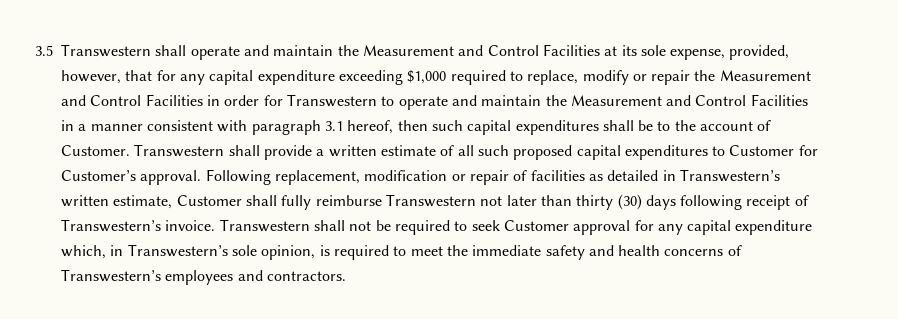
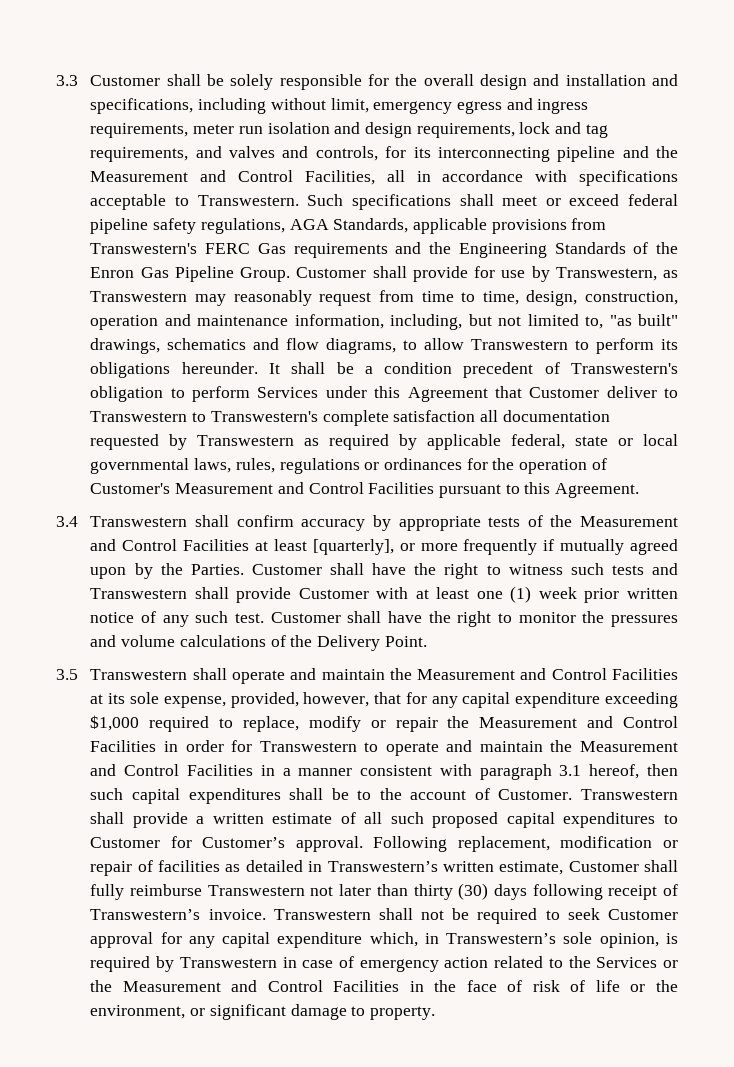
(35, 50) none -> [56,74,679,90] [90,98,589,114] [90,122,608,138] [90,146,678,162] [90,170,679,186] [90,194,679,210] [90,218,607,234] [90,242,678,258] [90,266,678,282] [90,290,679,306] [90,314,678,330] [90,338,678,354] [90,362,678,378] [90,386,678,402] [90,410,610,426] [90,434,678,450] [90,458,607,474] [90,482,640,498] [56,515,679,531] [90,539,679,555] [90,563,678,579] [90,586,678,603] [90,611,678,627] [90,635,427,651] 3.3 Customer shall be solely responsible for the overall design and installation and specifications, including without limit, emergency egress and ingress requirements, meter run isolation and design requirements, lock and tag requirements, and valves and controls, for its interconnecting pipeline and the Measurement and Control Facilities, all in accordance with specifications acceptable to Transwestern. Such specifications shall meet or exceed federal pipeline safety regulations, AGA Standards, applicable provisions from Transwestern's FERC Gas requirements and the Engineering Standards of the Enron Gas Pipeline Group. Customer shall provide for use by Transwestern, as Transwestern may reasonably request from time to time, design, construction, operation and maintenance information, including, but not limited to, "as built" drawings, schematics and flow diagrams, to allow Transwestern to perform its obligations hereunder. It shall be a condition precedent of Transwestern's obligation to perform Services under this Agreement that Customer deliver to Transwestern to Transwestern's complete satisfaction all documentation requested by Transwestern as required by applicable federal, state or local governmental laws, rules, regulations or ordinances for the operation of Customer's Measurement and Control Facilities pursuant to this Agreement. // 3.4 Transwestern shall confirm accuracy by appropriate tests of the Measurement and Control Facilities at least [quarterly], or more frequently if mutually agreed upon by the Parties. Customer shall have the right to witness such tests and Transwestern shall provide Customer with at least one (1) week prior written notice of any such test. Customer shall have the right to monitor the pressures and volume calculations of the Delivery Point. //
[393,245,742,260] [61,269,346,285] to meet the immediate safety and health concerns of Transwestern’s employees and contractors. -> [156,956,679,972] [90,980,678,992] [90,1004,436,1020] by Transwestern in case of emergency action related to the Services or the Measurement and Control Facilities in the face of risk of life or the environment, or significant damage to property.

